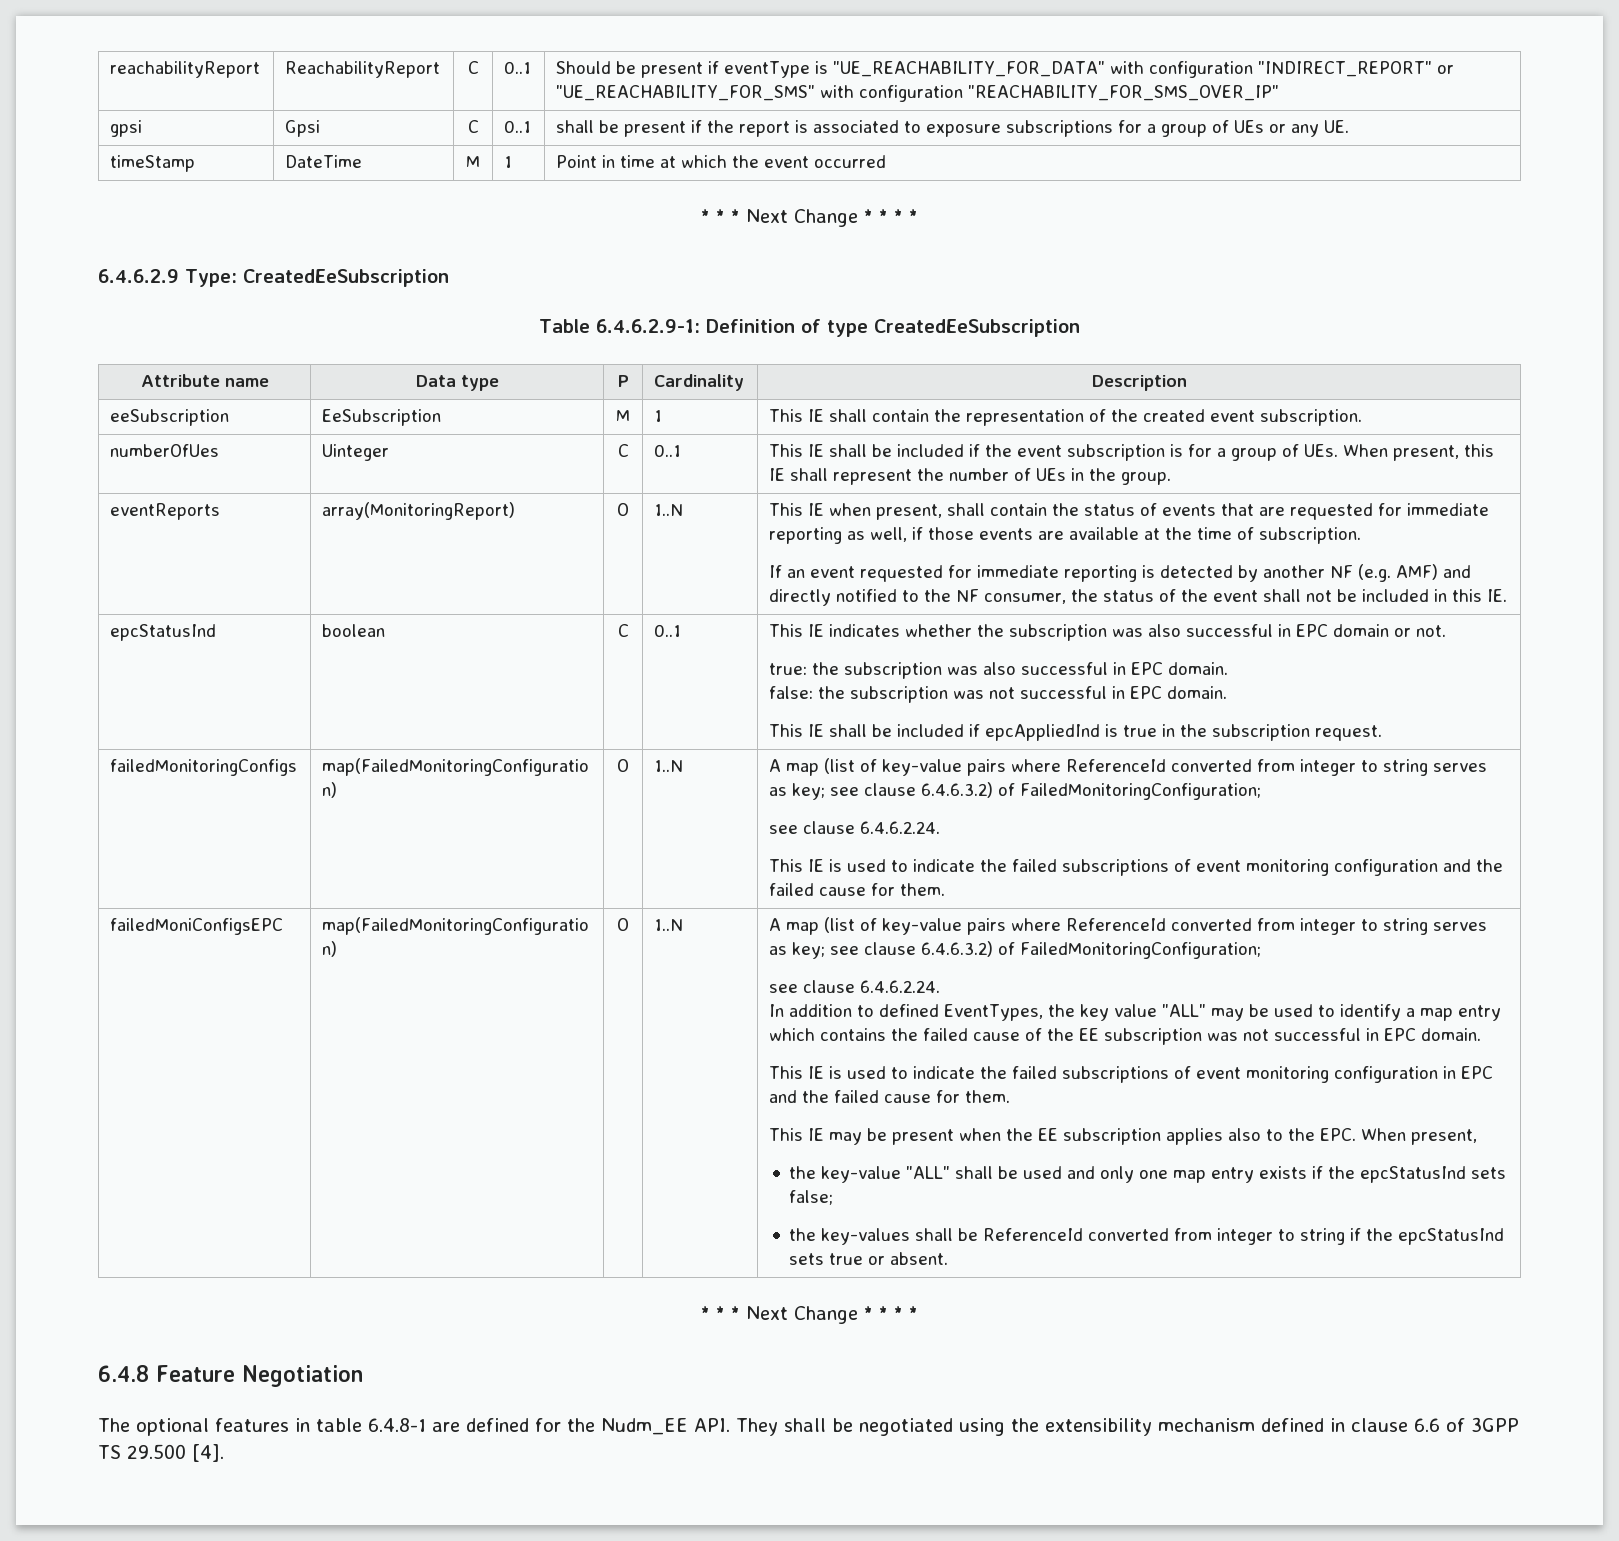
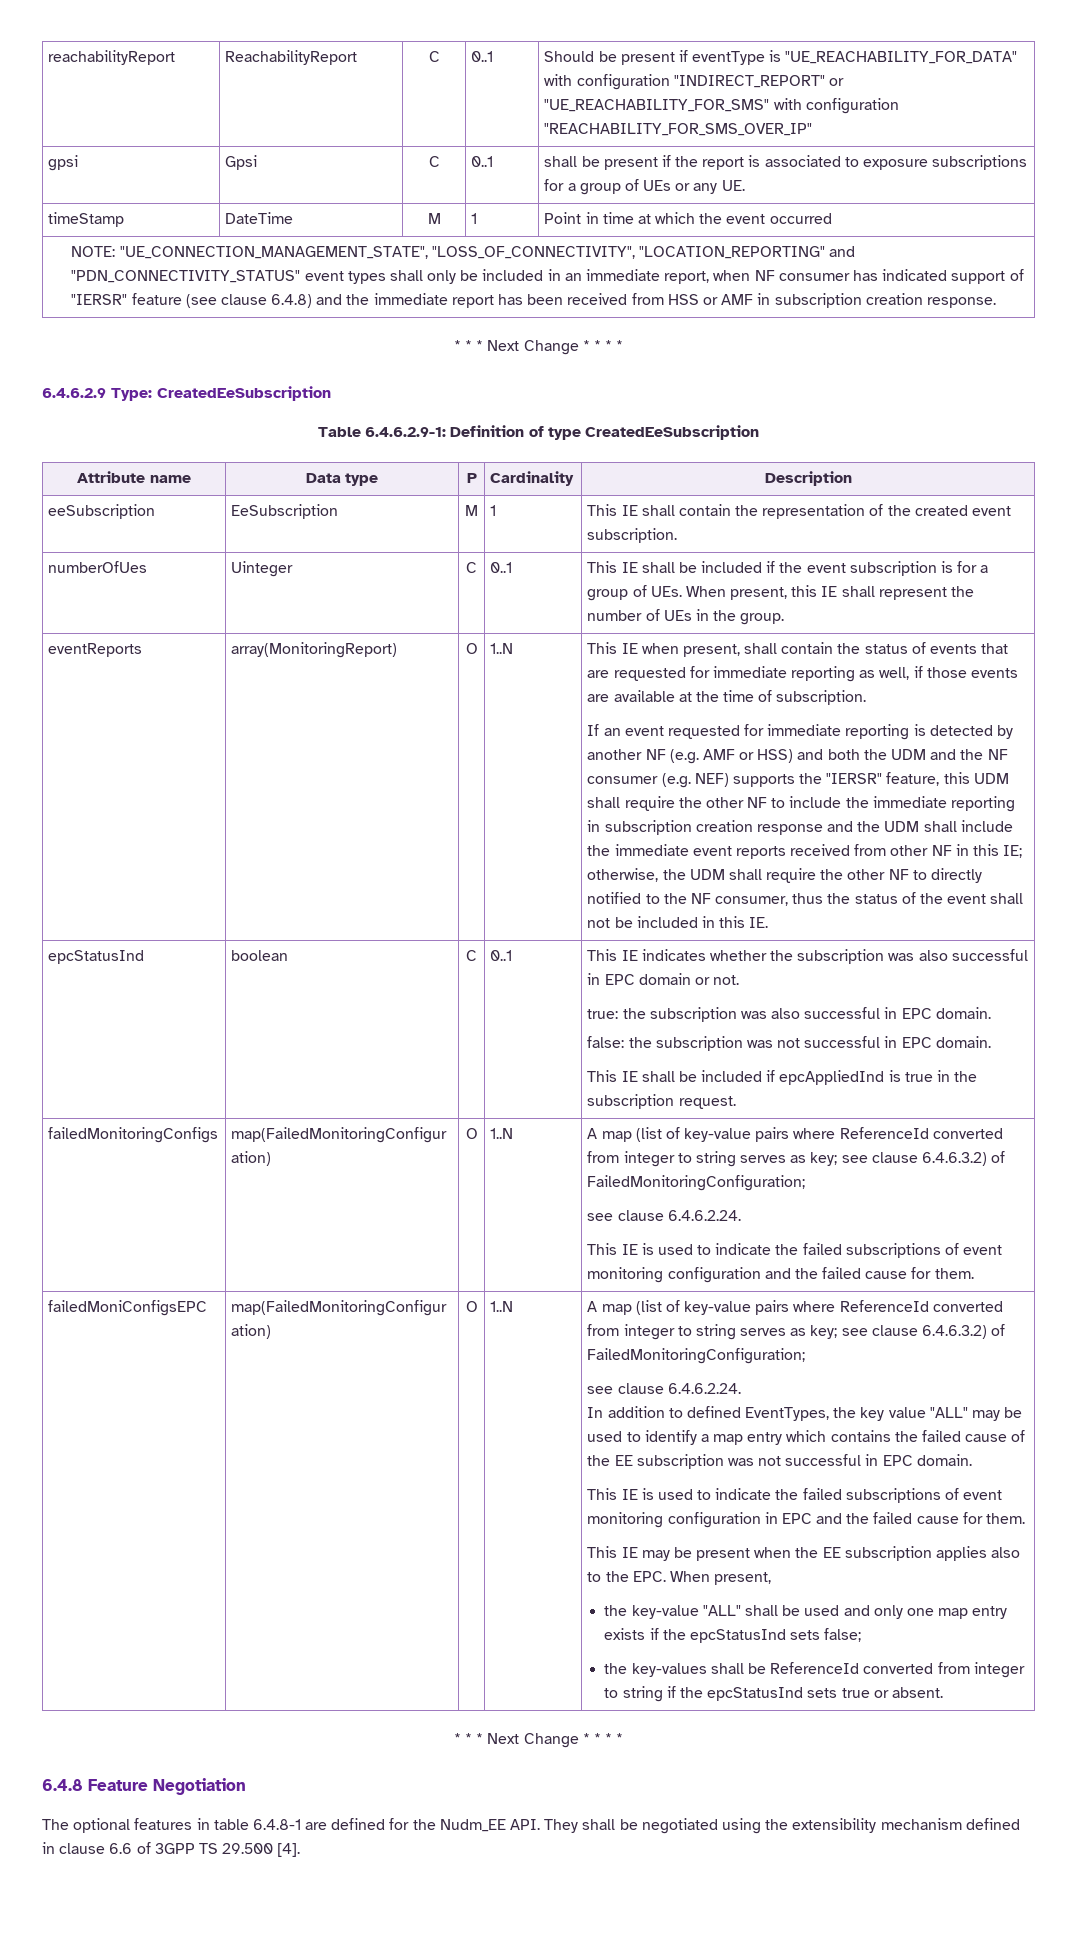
(887, 161) none -> [71,246,856,259] [71,269,1024,284] [71,293,996,308] // NOTE: "UE_CONNECTION_MANAGEMENT_STATE", "LOSS_OF_CONNECTIVITY", "LOCATION_REPORTING" and "PDN_CONNECTIVITY_STATUS" event types shall only be included in an immediate report, when NF consumer has indicated support of "IERSR" feature (see clause 6.4.8) and the immediate report has been received from HSS or AMF in subscription creation response.
[1396,564,1472,580] AMF) and -> [702,749,1008,763] [587,772,1009,788] [587,796,1016,812] [587,820,1013,835] [587,844,1023,859] [587,868,927,883] AMF or HSS) and both the UDM and the NF consumer (e.g. NEF) supports the "IERSR" feature, this UDM shall require the other NF to include the immediate reporting in subscription creation response and the UDM shall include the immediate event reports received from other NF in this IE; otherwise, the UDM shall require the other NF to
(1067, 598) none -> [792,893,824,904] thus

